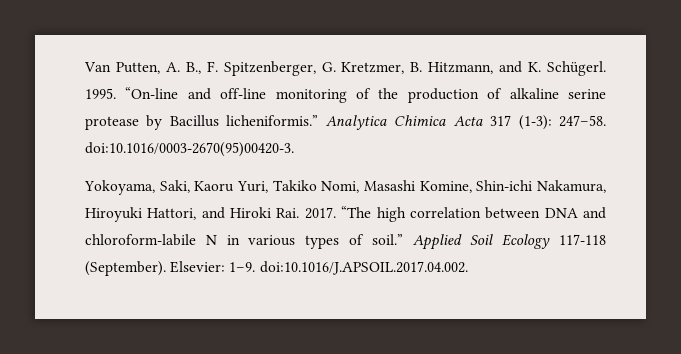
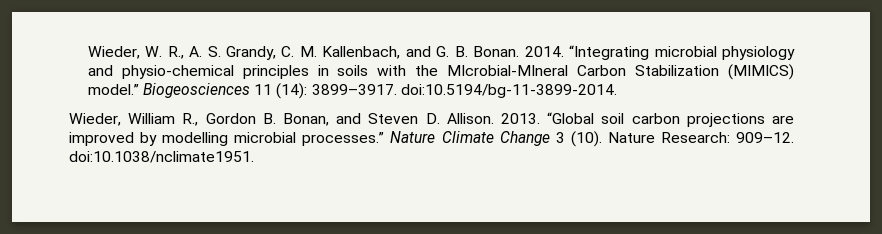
[84,61,607,76] [85,87,606,103] [85,115,606,130] [85,142,294,157] [84,180,607,195] [85,206,606,222] [85,234,607,250] [85,261,468,276] Van Putten, A. B., F. Spitzenberger, G. Kretzmer, B. Hitzmann, and K. Schügerl. 1995. “On-line and off-line monitoring of the production of alkaline serine protease by Bacillus licheniformis.” Analytica Chimica Acta 317 (1-3): 247–58. doi:10.1016/0003-2670(95)00420-3. // Yokoyama, Saki, Kaoru Yuri, Takiko Nomi, Masashi Komine, Shin-ichi Nakamura, Hiroyuki Hattori, and Hiroki Rai. 2017. “The high correlation between DNA and chloroform-labile N in various types of soil.” Applied Soil Ecology 117-118 (September). Elsevier: 1–9. doi:10.1016/J.APSOIL.2017.04.002. -> [87,45,795,60] [87,64,794,80] [87,83,617,99] [69,112,794,127] [69,131,795,147] [69,151,254,163] Wieder, W. R., A. S. Grandy, C. M. Kallenbach, and G. B. Bonan. 2014. “Integrating microbial physiology and physio-chemical principles in soils with the MIcrobial-MIneral Carbon Stabilization (MIMICS) model.” Biogeosciences 11 (14): 3899–3917. doi:10.5194/bg-11-3899-2014. // Wieder, William R., Gordon B. Bonan, and Steven D. Allison. 2013. “Global soil carbon projections are improved by modelling microbial processes.” Nature Climate Change 3 (10). Nature Research: 909–12. doi:10.1038/nclimate1951.

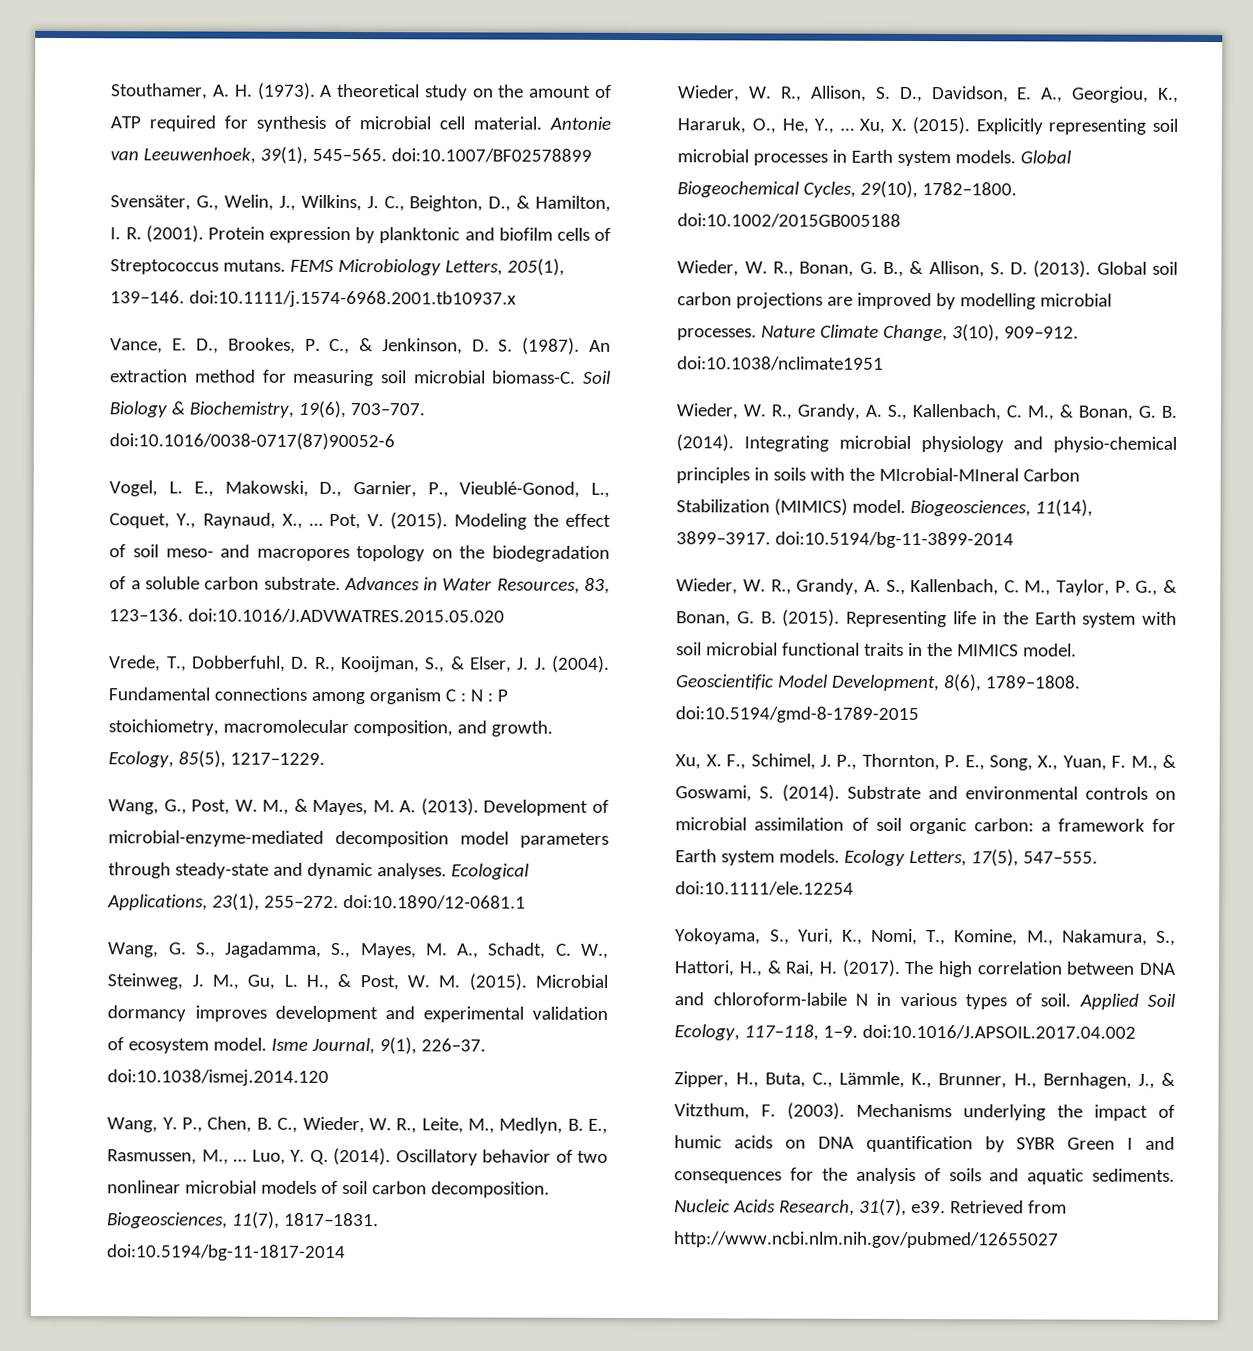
[87,45,650,60] Wieder, W. R., A. S. Grandy, C. M. Kallenbach, and G. B. Bonan. 2014. “Integrating -> [111,82,612,101] [110,115,611,132] [110,146,593,164] [110,194,611,212] [110,225,612,244] [110,258,566,276] [110,290,518,308] [110,337,612,355] [110,369,612,387] [109,400,426,419] [109,432,396,451] [109,480,610,498] [109,512,611,530] [109,544,610,562] [109,576,611,594] [109,608,506,624] [109,655,610,673] [108,687,509,705] [108,719,554,737] [108,750,326,768] [108,798,609,816] [108,830,609,848] [108,862,531,880] [107,893,527,911] [108,941,609,959] [107,973,608,991] [107,1005,608,1023] [107,1037,487,1055] [107,1069,330,1086] [107,1116,609,1134] [107,1147,608,1166] [107,1180,551,1198] [107,1211,380,1229] [106,1244,347,1262] [678,85,1179,103] [677,116,1178,135] [677,149,1073,167] [677,180,1018,199] [677,213,902,228] [677,260,1178,278] [677,292,1113,310] [677,324,1080,342] [677,356,885,371] [676,403,1177,421] [676,434,830,452] Stouthamer, A. H. (1973). A theoretical study on the amount of ATP required for synthesis of microbial cell material. Antonie van Leeuwenhoek, 39(1), 545–565. doi:10.1007/BF02578899 // Svensäter, G., Welin, J., Wilkins, J. C., Beighton, D., & Hamilton, I. R. (2001). Protein expression by planktonic and biofilm cells of Streptococcus mutans. FEMS Microbiology Letters, 205(1), 139–146. doi:10.1111/j.1574-6968.2001.tb10937.x // Vance, E. D., Brookes, P. C., & Jenkinson, D. S. (1987). An extraction method for measuring soil microbial biomass-C. Soil Biology & Biochemistry, 19(6), 703–707. doi:10.1016/0038-0717(87)90052-6 // Vogel, L. E., Makowski, D., Garnier, P., Vieublé-Gonod, L., Coquet, Y., Raynaud, X., … Pot, V. (2015). Modeling the effect of soil meso- and macropores topology on the biodegradation of a soluble carbon substrate. Advances in Water Resources, 83, 123–136. doi:10.1016/J.ADVWATRES.2015.05.020 // Vrede, T., Dobberfuhl, D. R., Kooijman, S., & Elser, J. J. (2004). Fundamental connections among organism C : N : P stoichiometry, macromolecular composition, and growth. Ecology, 85(5), 1217–1229. // Wang, G., Post, W. M., & Mayes, M. A. (2013). Development of microbial-enzyme-mediated decomposition model parameters through steady-state and dynamic analyses. Ecological Applications, 23(1), 255–272. doi:10.1890/12-0681.1 // Wang, G. S., Jagadamma, S., Mayes, M. A., Schadt, C. W., Steinweg, J. M., Gu, L. H., & Post, W. M. (2015). Microbial dormancy improves development and experimental validation of ecosystem model. Isme Journal, 9(1), 226–37. doi:10.1038/ismej.2014.120 // Wang, Y. P., Chen, B. C., Wieder, W. R., Leite, M., Medlyn, B. E., Rasmussen, M., … Luo, Y. Q. (2014). Oscillatory behavior of two nonlinear microbial models of soil carbon decomposition. Biogeosciences, 11(7), 1817–1831. doi:10.5194/bg-11-1817-2014 // Wieder, W. R., Allison, S. D., Davidson, E. A., Georgiou, K., Hararuk, O., He, Y., … Xu, X. (2015). Explicitly representing soil microbial processes in Earth system models. Global Biogeochemical Cycles, 29(10), 1782–1800. doi:10.1002/2015GB005188 // Wieder, W. R., Bonan, G. B., & Allison, S. D. (2013). Global soil carbon projections are improved by modelling microbial processes. Nature Climate Change, 3(10), 909–912. doi:10.1038/nclimate1951 // Wieder, W. R., Grandy, A. S., Kallenbach, C. M., & Bonan, G. B. (2014). Integrating
[87,83,617,99] [69,112,794,127] [69,131,795,147] [69,151,254,163] model.” Biogeosciences 11 (14): 3899–3917. doi:10.5194/bg-11-3899-2014. // Wieder, William R., Gordon B. Bonan, and Steven D. Allison. 2013. “Global soil carbon projections are improved by modelling microbial processes.” Nature Climate Change 3 (10). Nature Research: 909–12. doi:10.1038/nclimate1951. -> [852,499,1094,517] [676,531,1015,549] [676,578,1177,596] [676,609,1177,628] [676,642,1078,657] [675,674,1082,692] [675,706,920,724] [675,753,1176,771] [675,784,1176,802] [675,817,1176,835] [675,849,1099,867] [675,881,855,896] [675,928,1176,946] [674,959,1176,978] [674,992,1176,1010] [674,1024,1137,1041] [674,1071,1175,1089] [674,1102,1175,1121] [674,1135,1175,1153] [674,1167,1175,1185] [674,1198,1068,1216] [674,1231,1060,1249] model. Biogeosciences, 11(14), 3899–3917. doi:10.5194/bg-11-3899-2014 // Wieder, W. R., Grandy, A. S., Kallenbach, C. M., Taylor, P. G., & Bonan, G. B. (2015). Representing life in the Earth system with soil microbial functional traits in the MIMICS model. Geoscientific Model Development, 8(6), 1789–1808. doi:10.5194/gmd-8-1789-2015 // Xu, X. F., Schimel, J. P., Thornton, P. E., Song, X., Yuan, F. M., & Goswami, S. (2014). Substrate and environmental controls on microbial assimilation of soil organic carbon: a framework for Earth system models. Ecology Letters, 17(5), 547–555. doi:10.1111/ele.12254 // Yokoyama, S., Yuri, K., Nomi, T., Komine, M., Nakamura, S., Hattori, H., & Rai, H. (2017). The high correlation between DNA and chloroform-labile N in various types of soil. Applied Soil Ecology, 117–118, 1–9. doi:10.1016/J.APSOIL.2017.04.002 // Zipper, H., Buta, C., Lämmle, K., Brunner, H., Bernhagen, J., & Vitzthum, F. (2003). Mechanisms underlying the impact of humic acids on DNA quantification by SYBR Green I and consequences for the analysis of soils and aquatic sediments. Nucleic Acids Research, 31(7), e39. Retrieved from http://www.ncbi.nlm.nih.gov/pubmed/12655027

